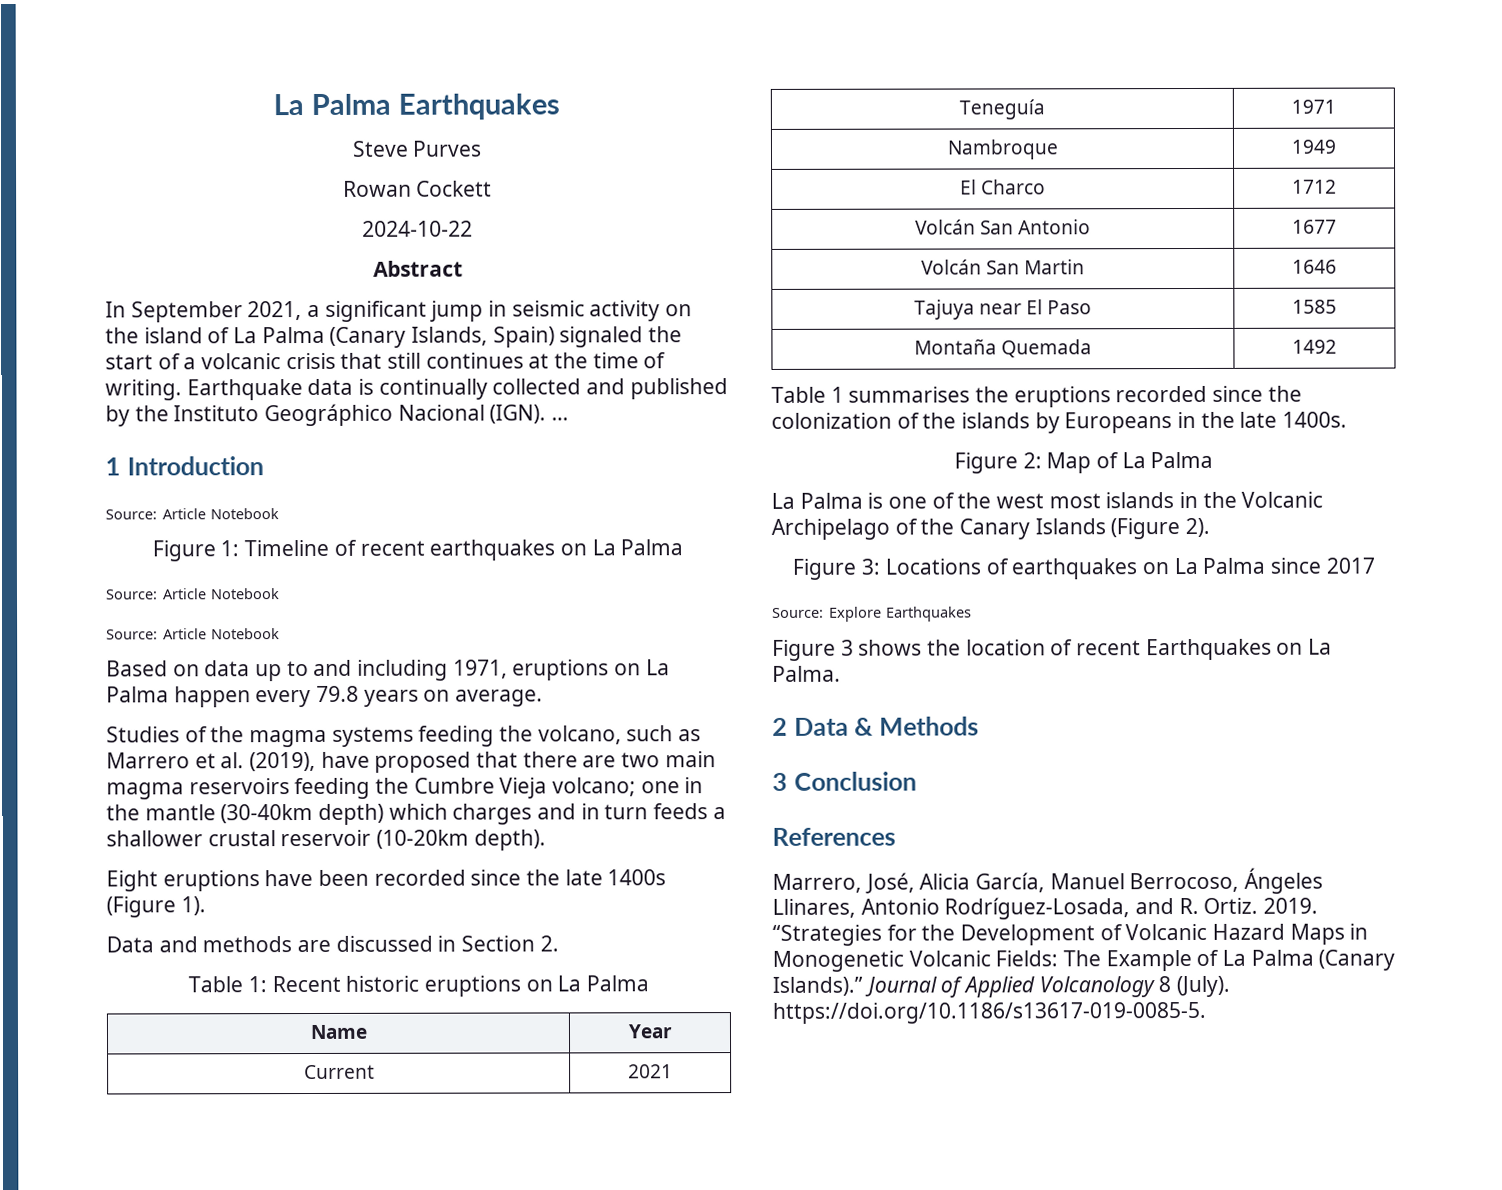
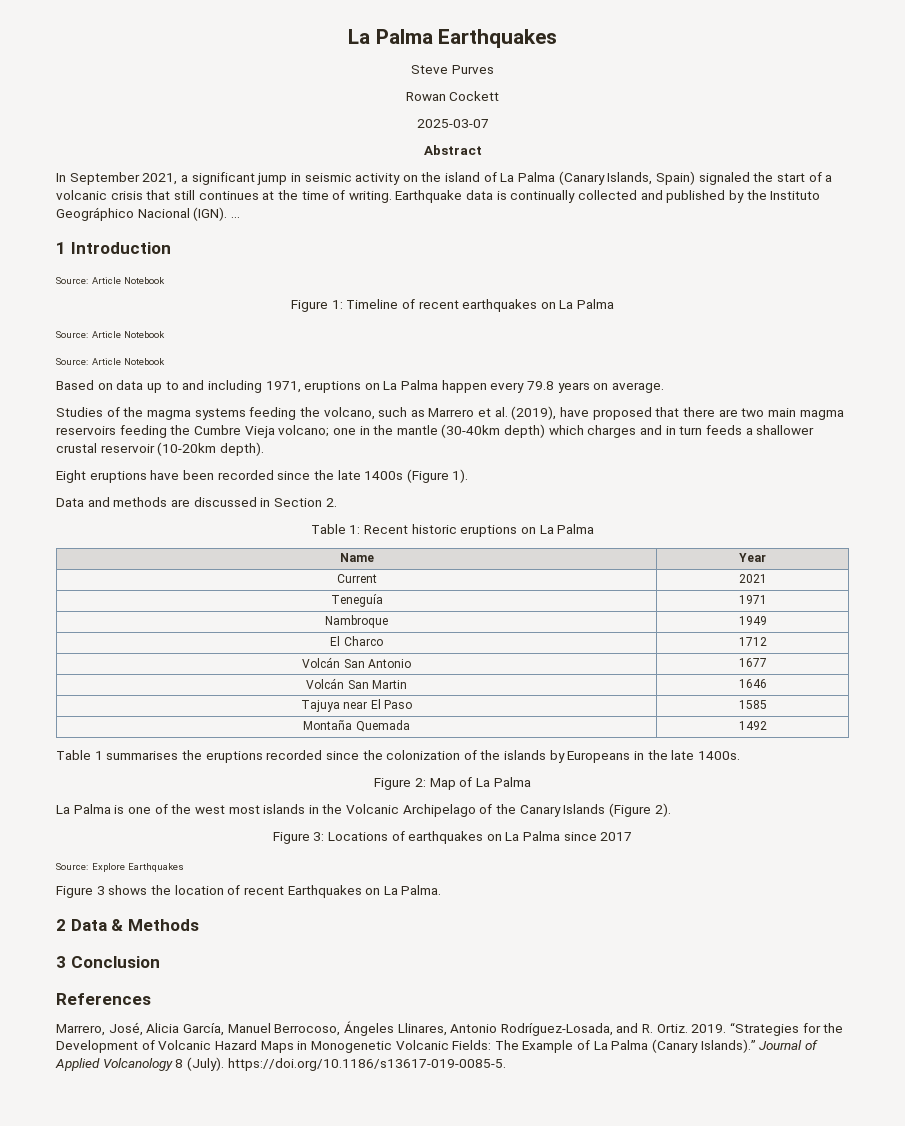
[362,220,473,237] 2024-10-22 -> [416,119,489,128] 2025-03-07

